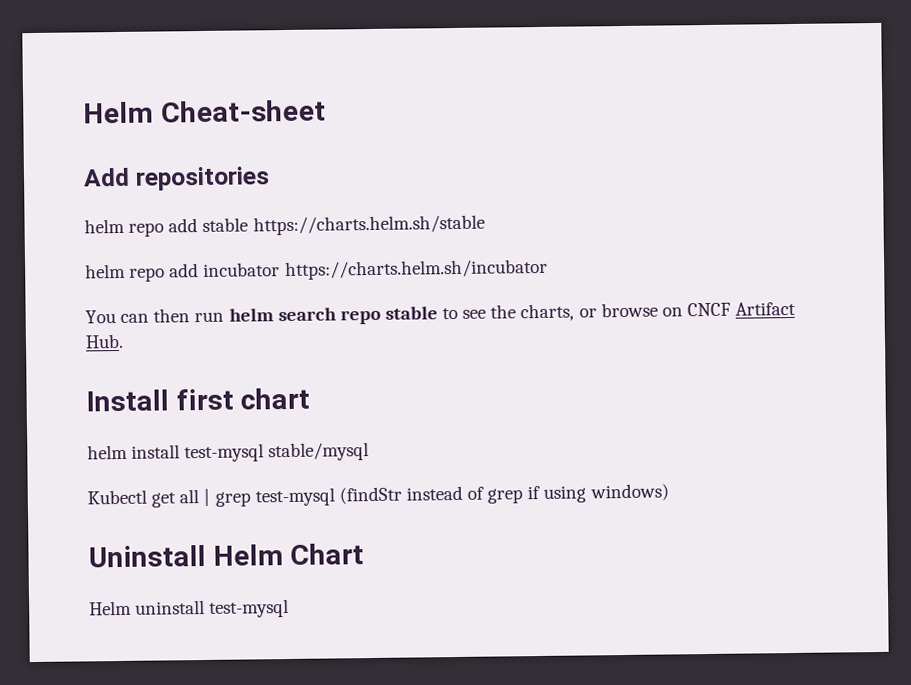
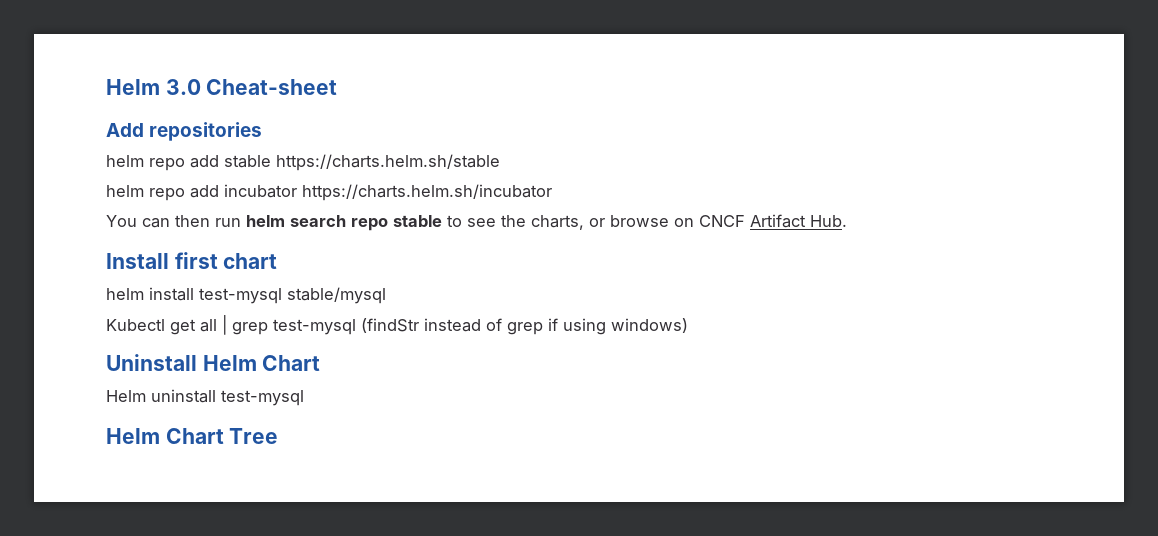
[83,101,154,124] Helm -> [106,79,201,95] Helm 3.0
(290, 608) none -> [106,428,279,444] // Helm Chart Tree

